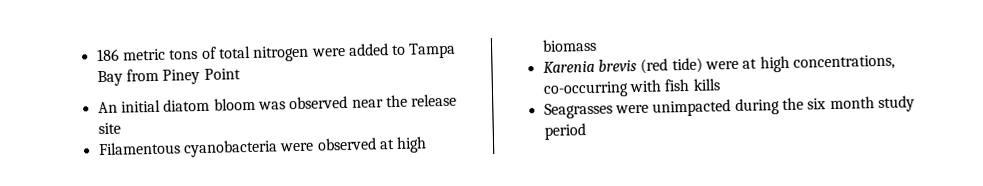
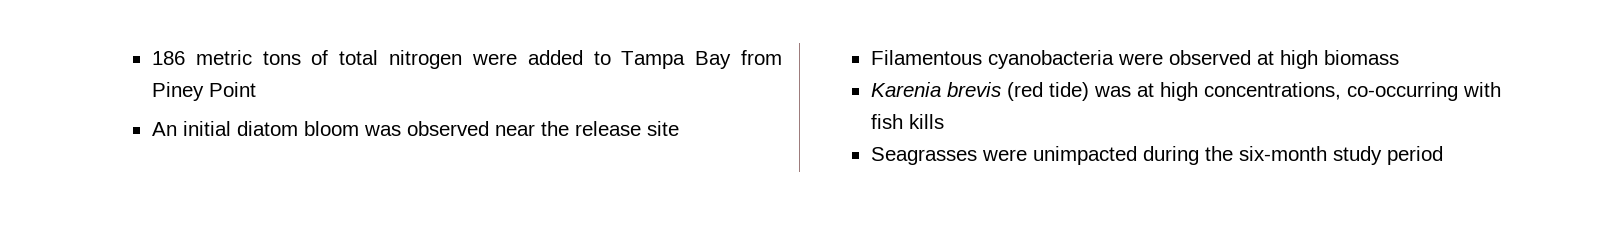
[704,60,739,70] were -> [1093,86,1131,97] was
[807,96,875,110] six month -> [1238,146,1327,161] six-month

